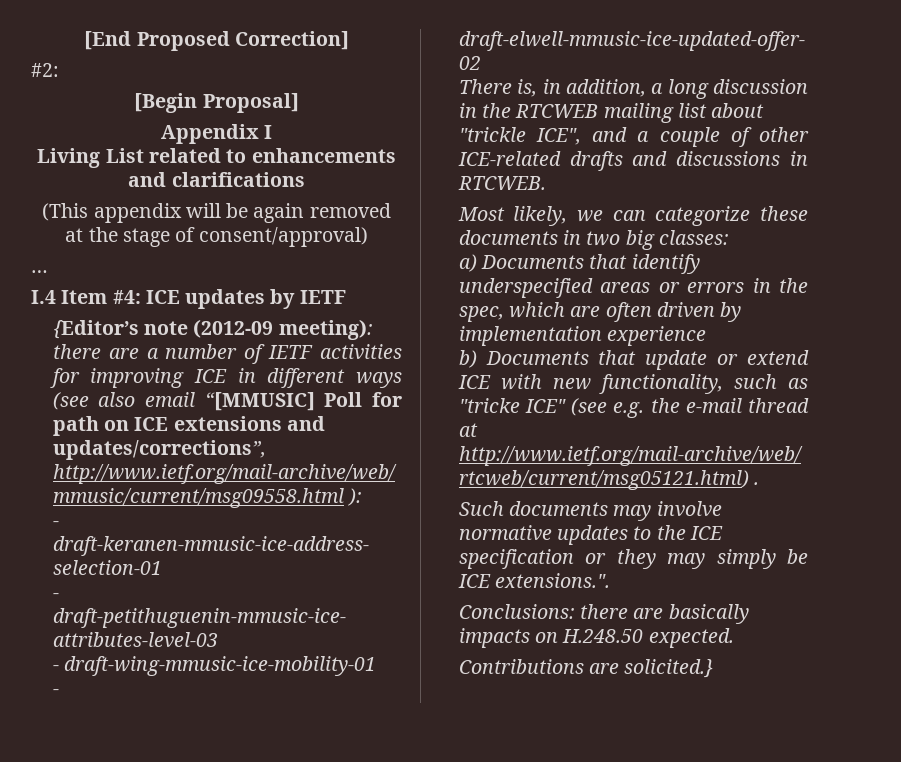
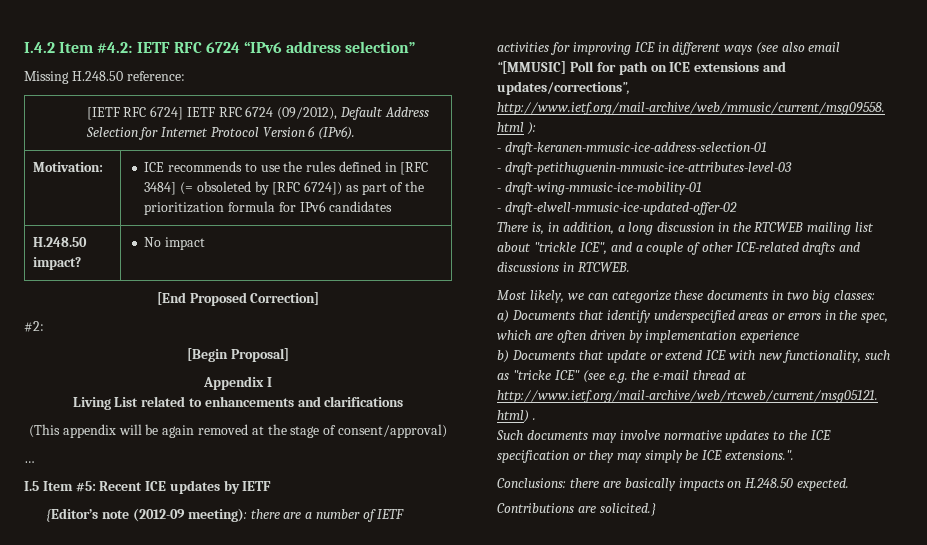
(84, 40) none -> [24,41,416,53] [24,71,185,84] [86,106,429,120] [85,126,356,140] [32,162,103,172] [144,161,429,175] [144,181,425,195] [144,201,393,215] [32,237,87,247] [32,257,81,270] [144,237,205,250] I.4.2 Item #4.2: IETF RFC 6724 “IPv6 address selection” // Missing H.248.50 reference: // [IETF RFC 6724] IETF RFC 6724 (09/2012), Default Address Selection for Internet Protocol Version 6 (IPv6). // Motivation: | ICE recommends to use the rules defined in [RFC 3484] (= obsoleted by [RFC 6724]) as part of the prioritization formula for IPv6 candidates // H.248.50 impact? | No impact //
[31,290,141,304] I.4 Item #4: -> [24,481,143,492] I.5 Item #5: Recent

